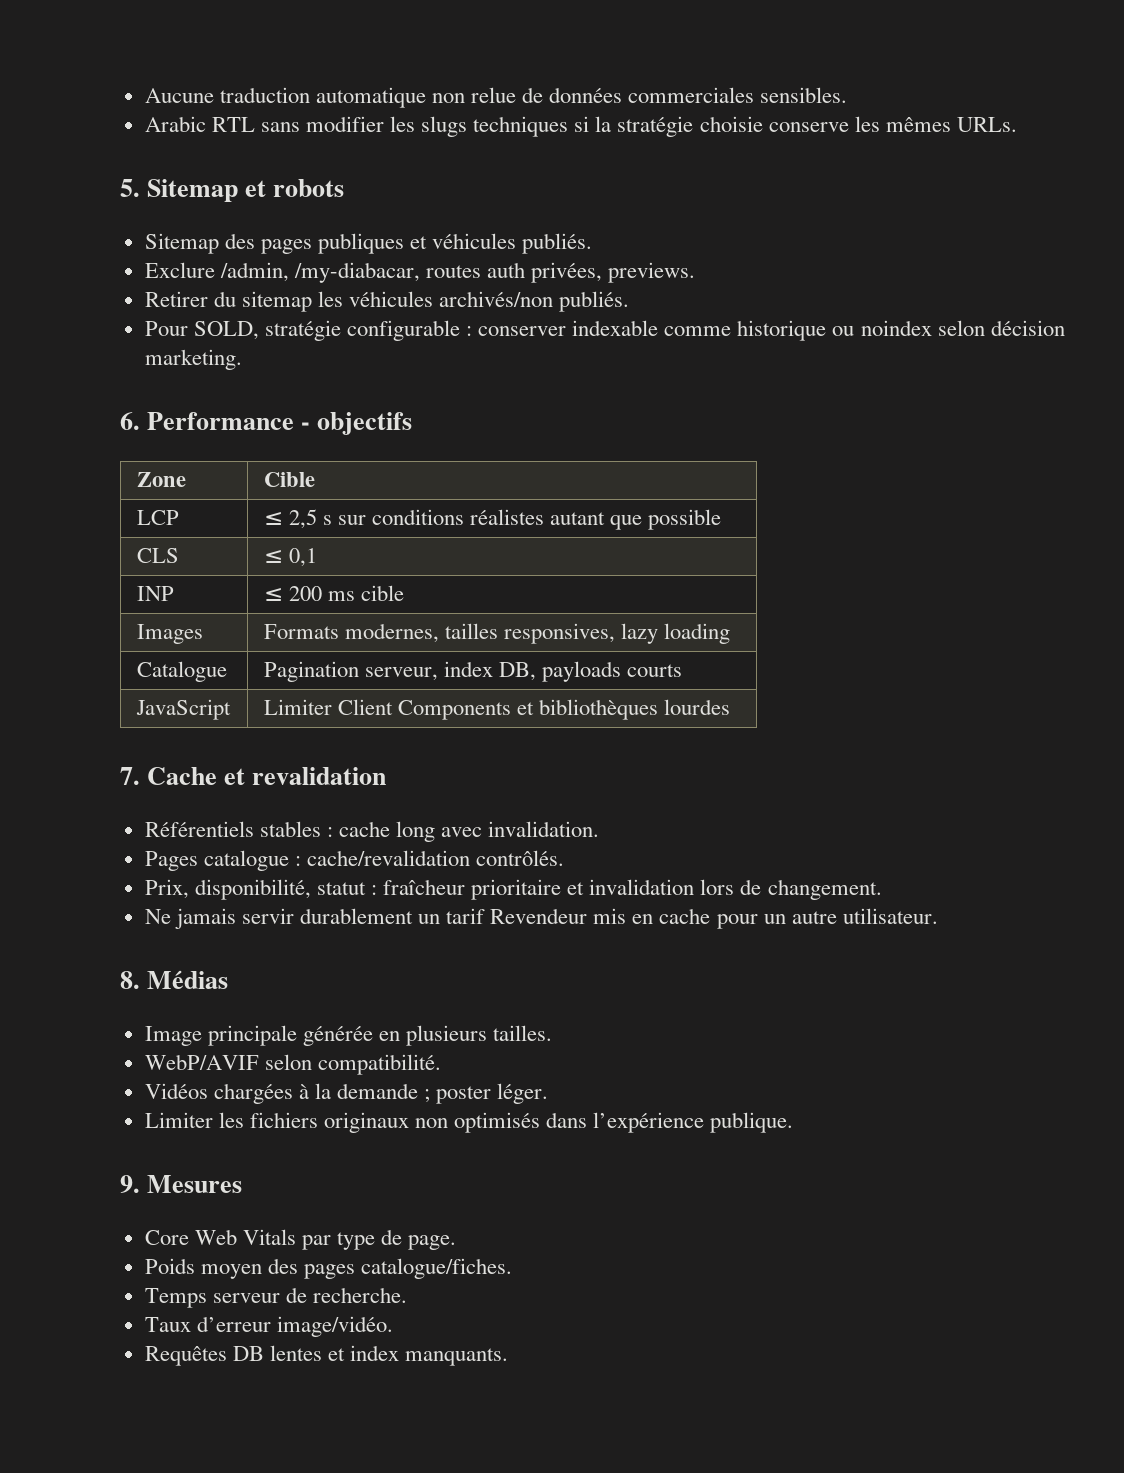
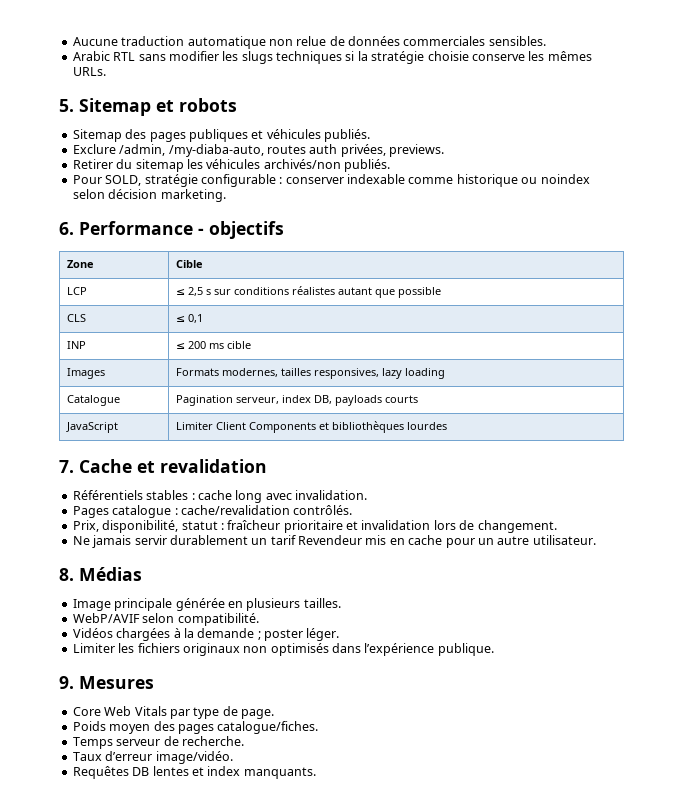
[293,262,420,283] /my-diabacar, -> [168,144,264,157] /my-diaba-auto,

